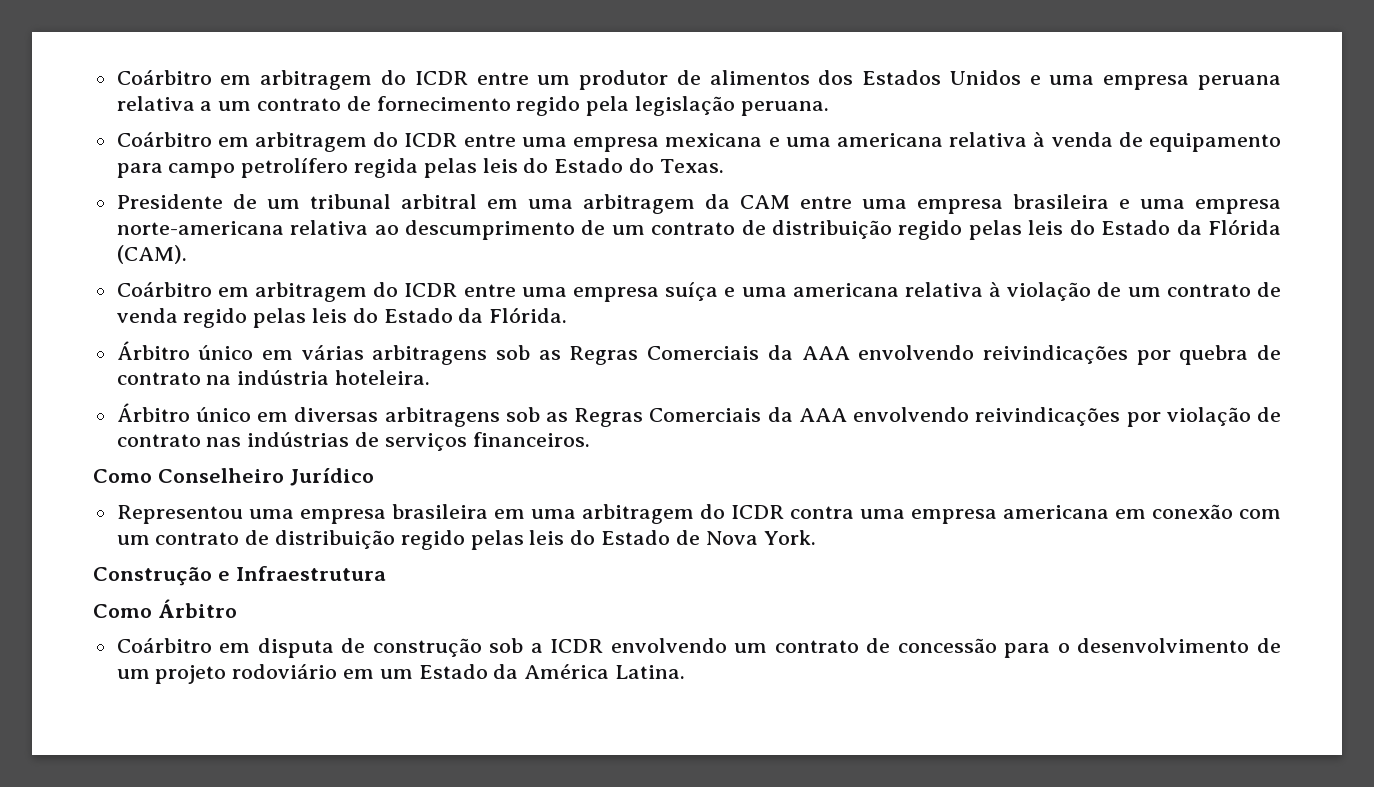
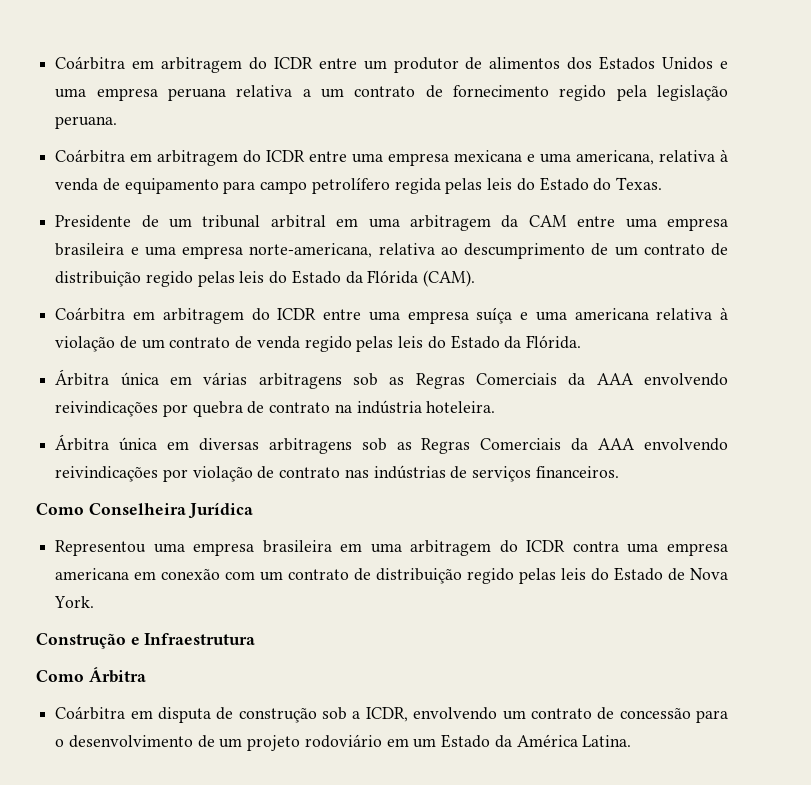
[116,70,212,85] Coárbitro -> [55,56,126,70] Coárbitra
[116,132,212,147] Coárbitro -> [55,149,126,163] Coárbitra
[836,133,943,147] americana -> [576,150,655,165] americana,
[116,221,284,235] norte-americana -> [249,243,373,258] norte-americana,
[116,282,212,297] Coárbitro -> [55,307,126,321] Coárbitra
[116,341,254,360] Árbitro único -> [55,369,159,386] Árbitra única
[116,403,251,422] Árbitro único -> [55,434,158,451] Árbitra única
[157,468,374,486] Conselheiro Jurídico -> [88,502,254,519] Conselheira Jurídica
[157,599,237,618] [116,638,212,653] Árbitro // Coárbitro -> [88,666,146,683] [55,706,126,720] Árbitra // Coárbitra
[550,639,604,653] ICDR -> [365,707,408,722] ICDR,

